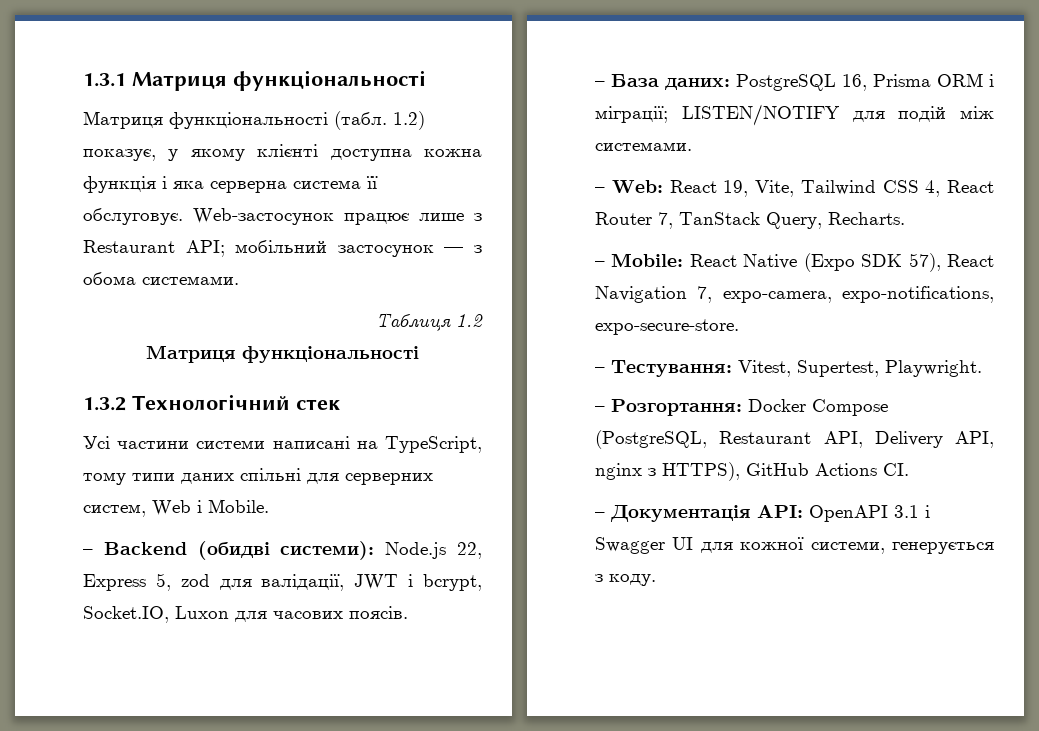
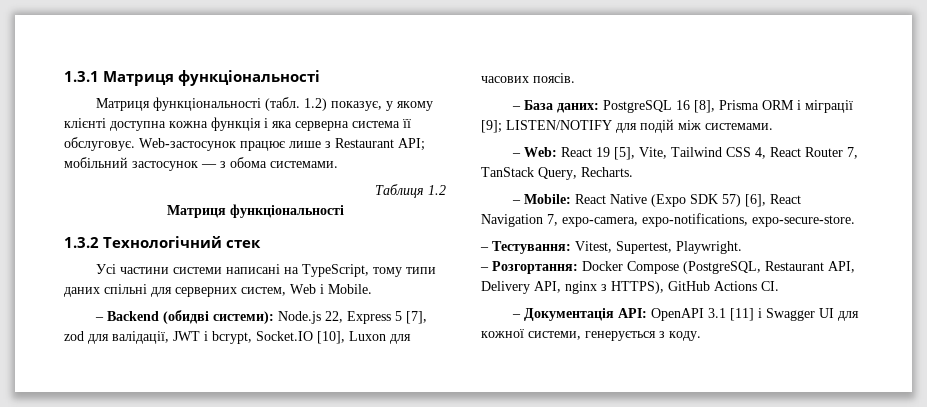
[155,573,171,591] 5, -> [394,311,427,324] 5 [7],
[83,606,169,623] Socket.IO, -> [256,331,345,344] Socket.IO [10],
[842,74,867,91] 16, -> [675,100,715,113] 16 [8],
[595,106,668,123] міграції; -> [804,100,853,113] [481,120,502,133] міграції [9];
[723,180,749,197] 19, -> [595,147,635,160] 19 [5],
[908,253,941,272] 57), -> [721,194,766,207] 57) [6],
(919, 511) none -> [729,308,754,321] [11]

